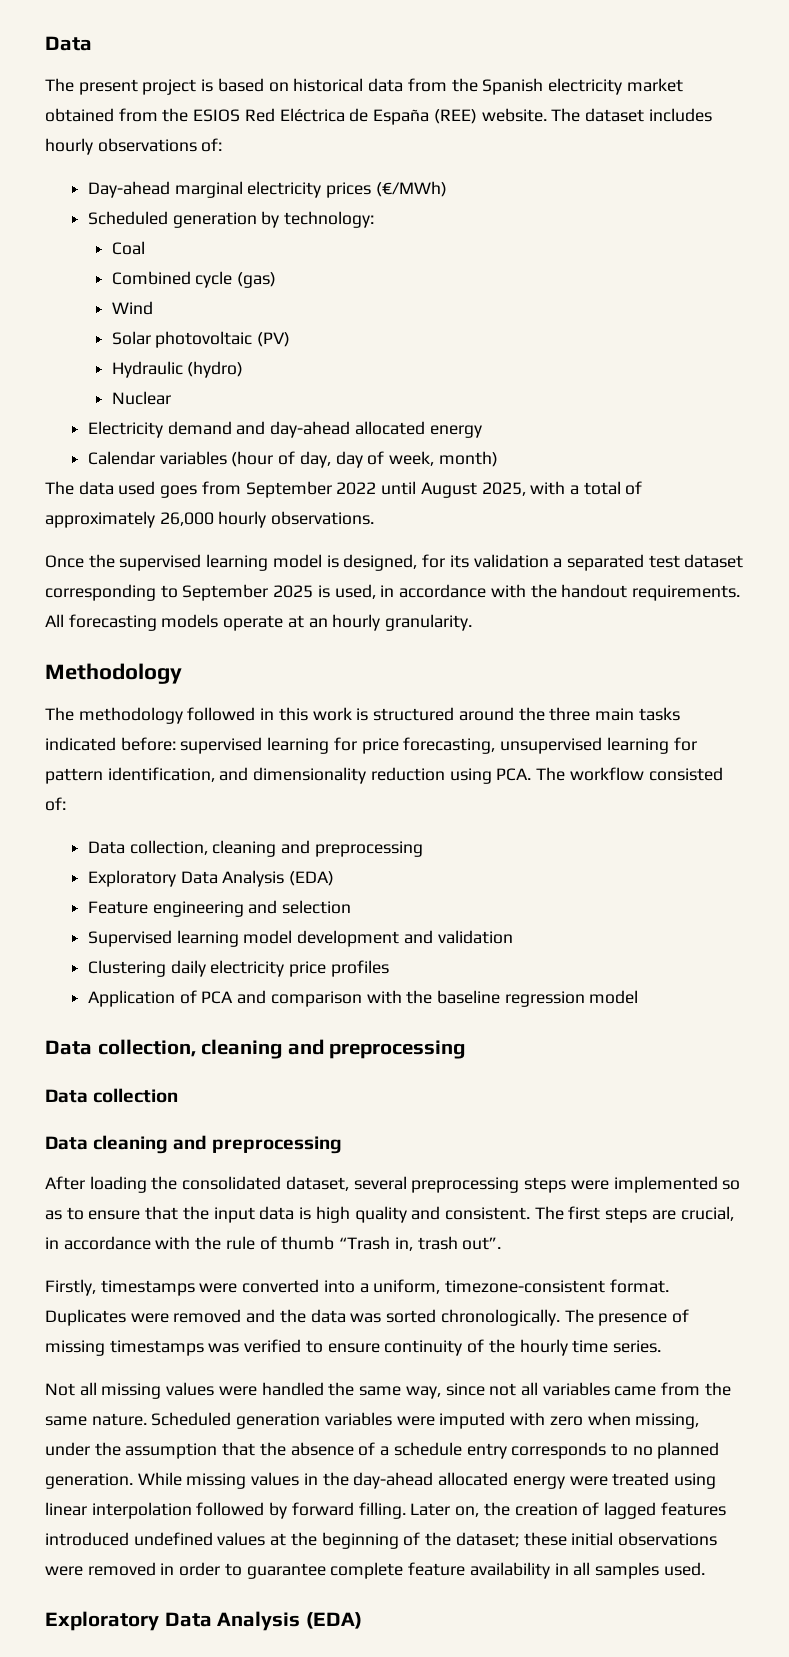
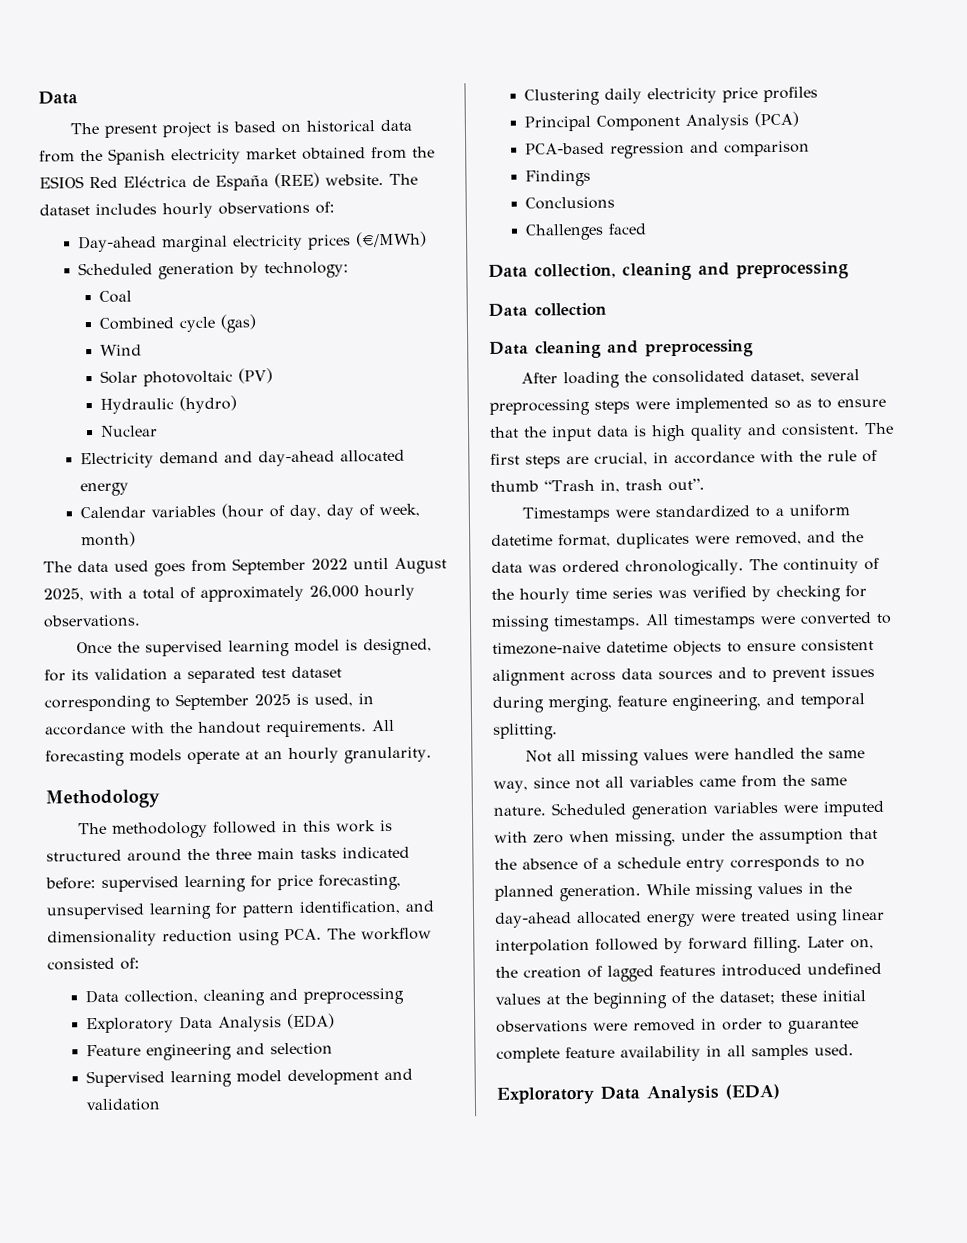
[87,990,639,1007] Application of PCA and comparison with the baseline regression model -> [524,111,800,132] [525,140,811,159] [525,169,592,187] [525,196,616,210] [525,223,648,241] Principal Component Analysis (PCA) // PCA-based regression and comparison // Findings // Conclusions // Challenges faced
[45,1279,669,1296] [45,1309,242,1326] Firstly, timestamps were converted into a uniform, timezone-consistent format. Duplicates were removed -> [522,504,851,523] [491,531,802,549] Timestamps were standardized to a uniform datetime format, duplicates were removed,
[386,1309,437,1323] sorted -> [562,560,620,574] ordered
[598,1309,689,1326] [45,1339,380,1356] presence of missing timestamps was verified to ensure -> (778, 564) none
[612,1340,661,1353] series. -> [612,585,867,602] [491,612,892,632] [492,638,874,657] [492,665,875,686] [492,693,865,713] [493,723,558,740] series was verified by checking for missing timestamps. All timestamps were converted to timezone-naive datetime objects to ensure consistent alignment across data sources and to prevent issues during merging, feature engineering, and temporal splitting.

